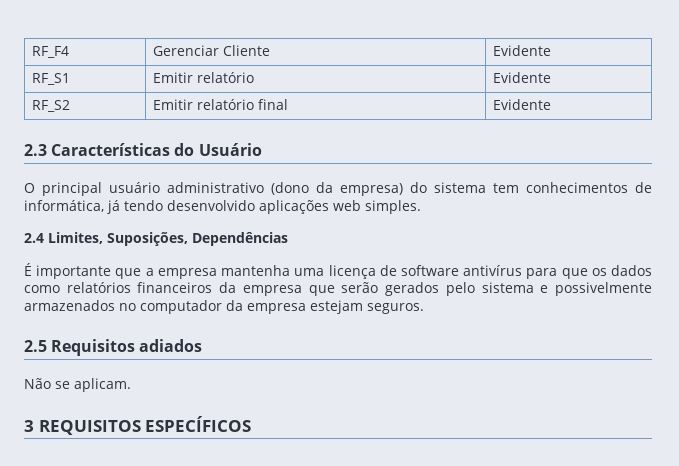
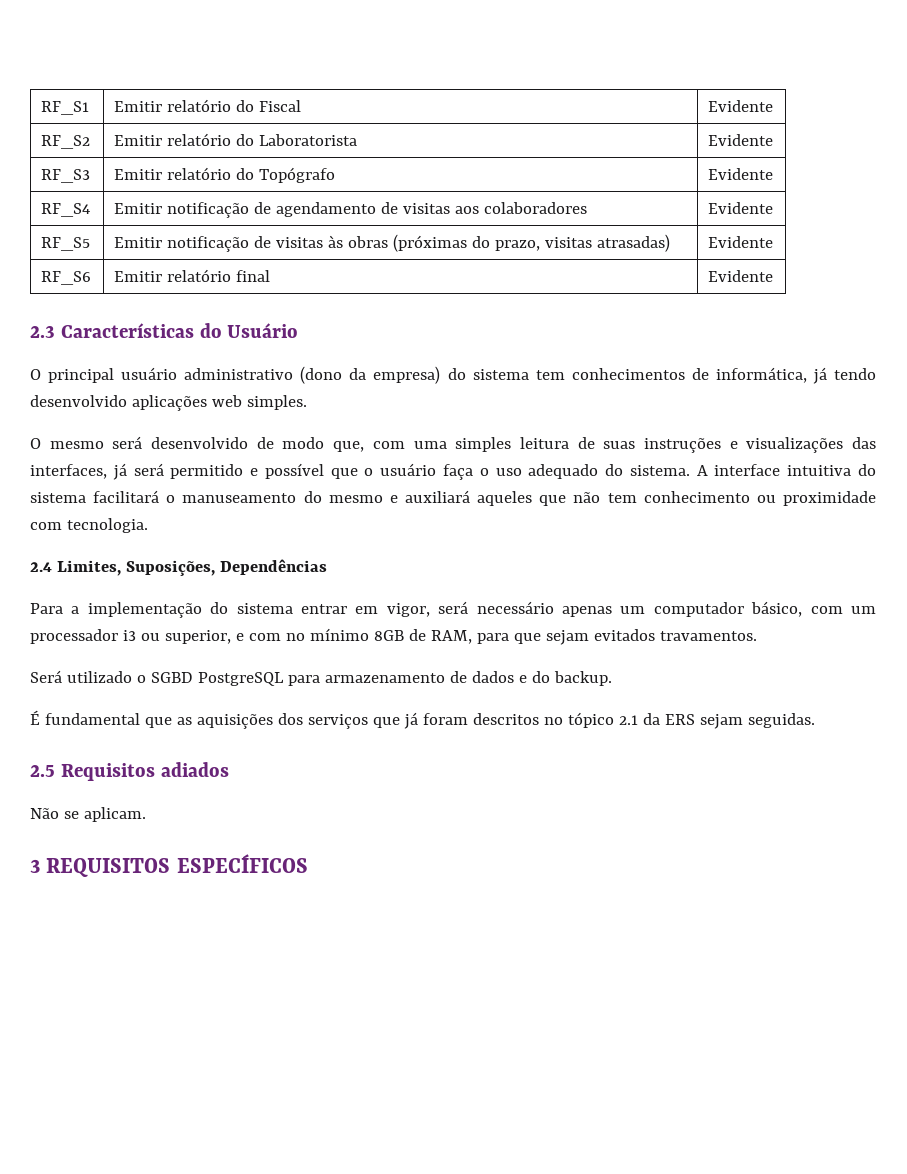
[31,46,69,58] [152,45,270,56] [492,45,551,56] RF_F4 | Gerenciar Cliente | Evidente // -> (41, 108) none
(254, 77) none -> [236,100,302,112] do Fiscal
(70, 106) none -> [114,133,358,146] [708,134,774,146] [41,169,91,183] [114,167,336,183] [708,168,774,180] [41,203,91,217] [114,202,588,218] [708,202,774,214] [41,237,91,251] [114,234,671,252] [708,236,774,248] [41,271,92,285] | Emitir relatório do Laboratorista | Evidente // RF_S3 | Emitir relatório do Topógrafo | Evidente // RF_S4 | Emitir notificação de agendamento de visitas aos colaboradores | Evidente // RF_S5 | Emitir notificação de visitas às obras (próximas do prazo, visitas atrasadas) | Evidente // RF_S6
[24,232,288,246] [24,263,652,279] [24,282,653,296] [24,300,424,314] 2.4 Limites, Suposições, Dependências // É importante que a empresa mantenha uma licença de software antivírus para que os dados como relatórios financeiros da empresa que serão gerados pelo sistema e possivelmente armazenados no computador da empresa estejam seguros. -> [30,436,876,453] [30,463,877,480] [30,490,876,506] [30,518,148,533] [30,559,327,576] [30,601,876,618] [30,628,757,645] [30,670,612,686] [30,710,815,729] O mesmo será desenvolvido de modo que, com uma simples leitura de suas instruções e visualizações das interfaces, já será permitido e possível que o usuário faça o uso adequado do sistema. A interface intuitiva do sistema facilitará o manuseamento do mesmo e auxiliará aqueles que não tem conhecimento ou proximidade com tecnologia. // 2.4 Limites, Suposições, Dependências // Para a implementação do sistema entrar em vigor, será necessário apenas um computador básico, com um processador i3 ou superior, e com no mínimo 8GB de RAM, para que sejam evitados travamentos. // Será utilizado o SGBD PostgreSQL para armazenamento de dados e do backup. // É fundamental que as aquisições dos serviços que já foram descritos no tópico 2.1 da ERS sejam seguidas.

